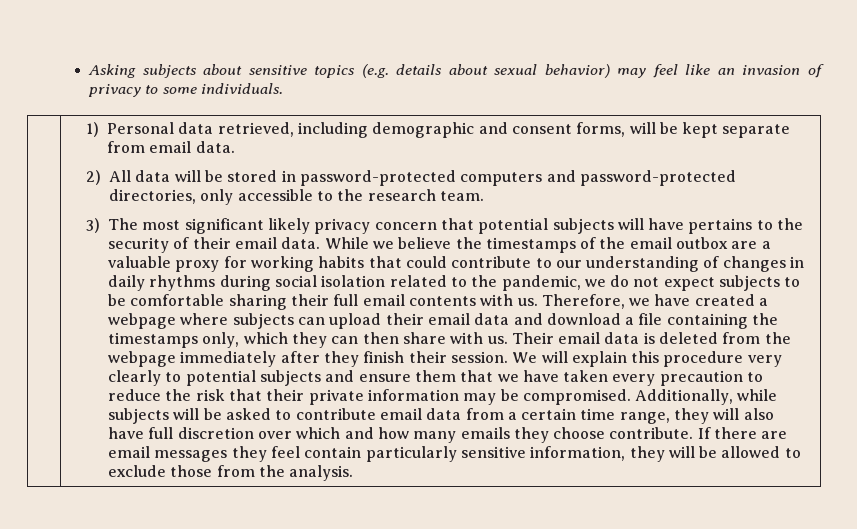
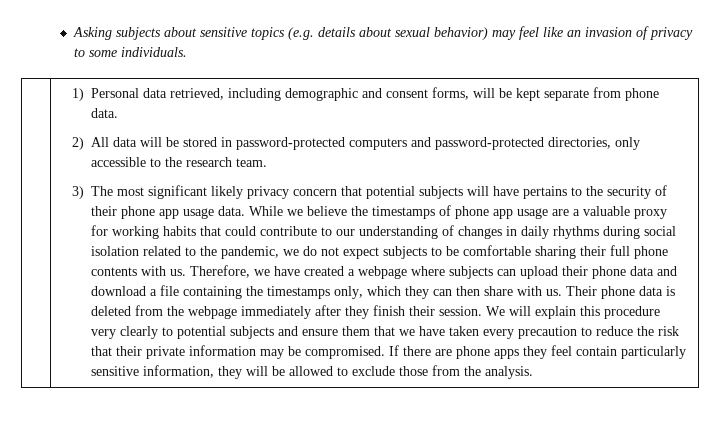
[149,141,192,153] email -> [625,88,660,101] phone
[234,237,277,249] email -> [121,206,215,219] phone app usage
[599,237,729,249] the email outbox -> [455,206,549,219] phone app usage
[362,294,405,306] email -> [634,246,669,259] phone
[427,313,470,325] email -> [592,266,627,279] phone
[558,332,601,344] email -> [601,286,636,299] phone
[635,389,778,405] [107,408,774,424] [107,427,694,443] Additionally, while subjects will be asked to contribute email data from a certain time range, they will also have full discretion over which and how many emails they choose contribute. -> (386, 352) none
[107,446,228,462] email messages -> [456,346,520,359] phone apps

